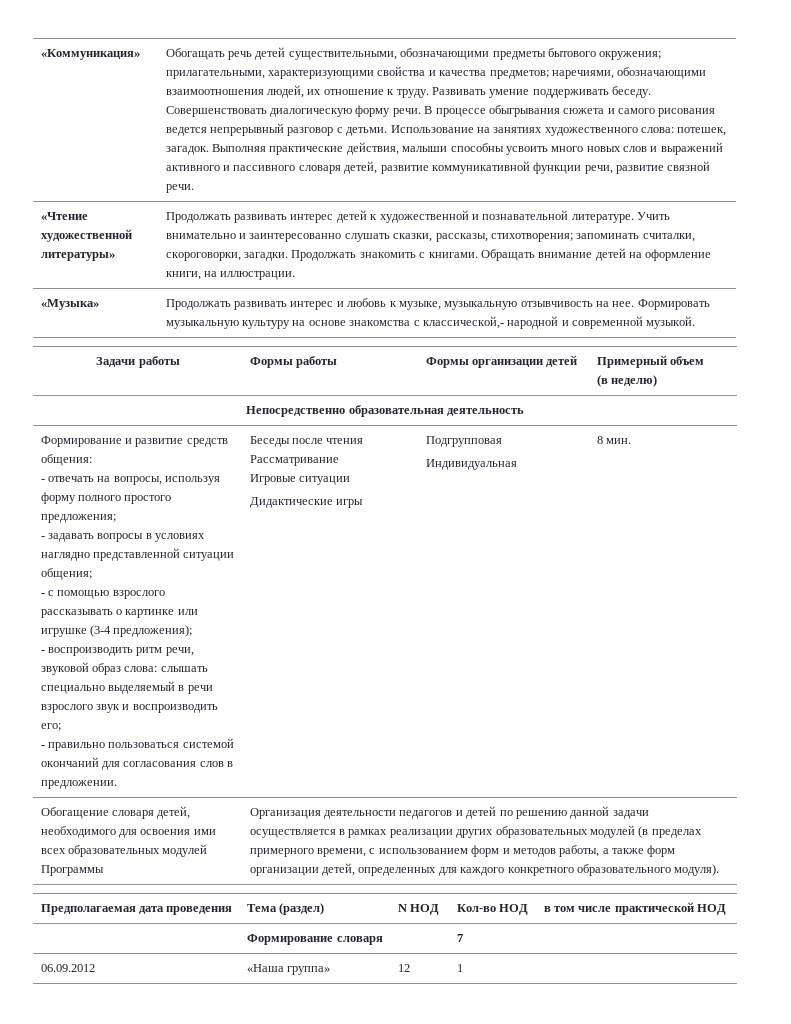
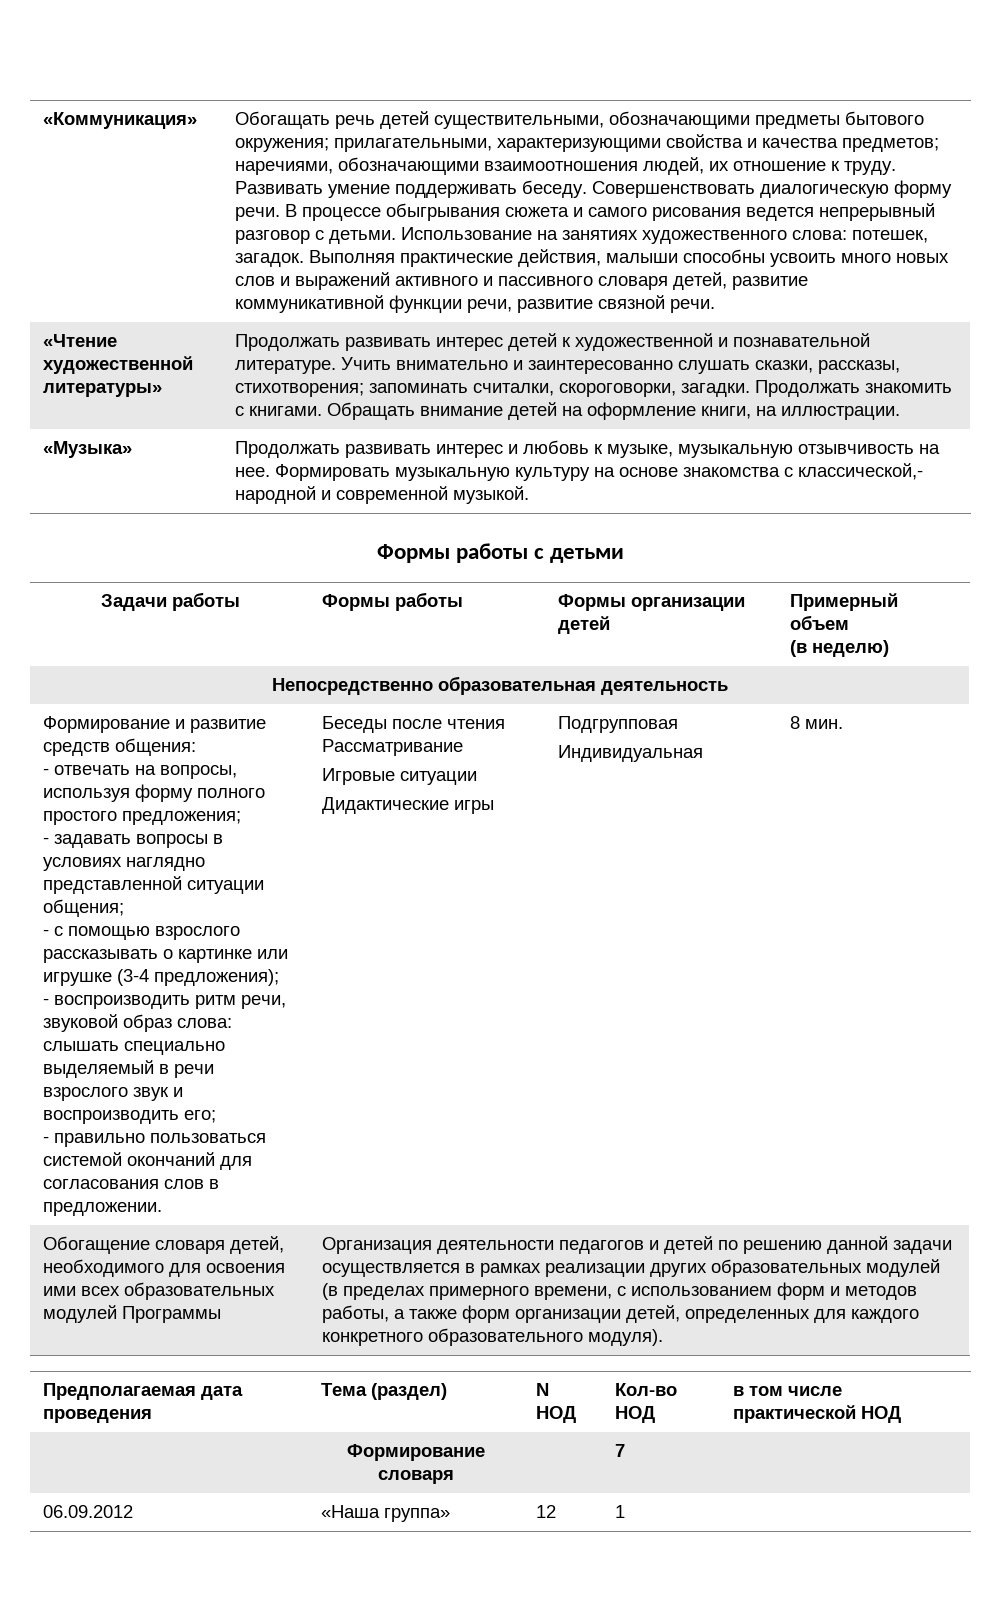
(696, 322) none -> [376,543,625,563] // Формы работы с детьми

